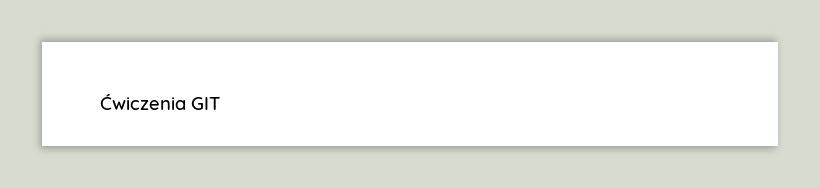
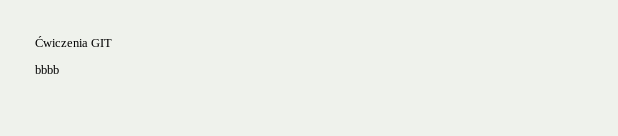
(220, 103) none -> [35,65,59,74] // bbbb

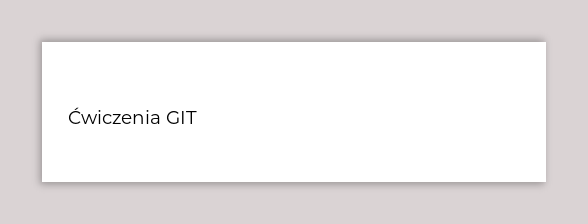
[35,65,59,74] // bbbb -> (197, 117) none

